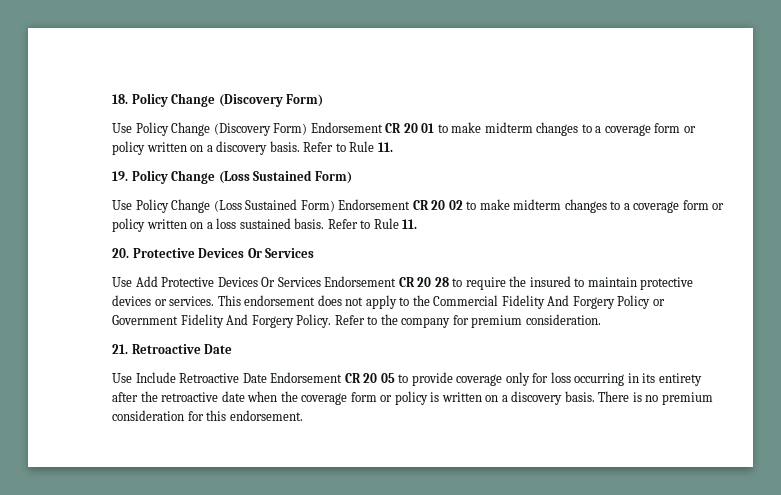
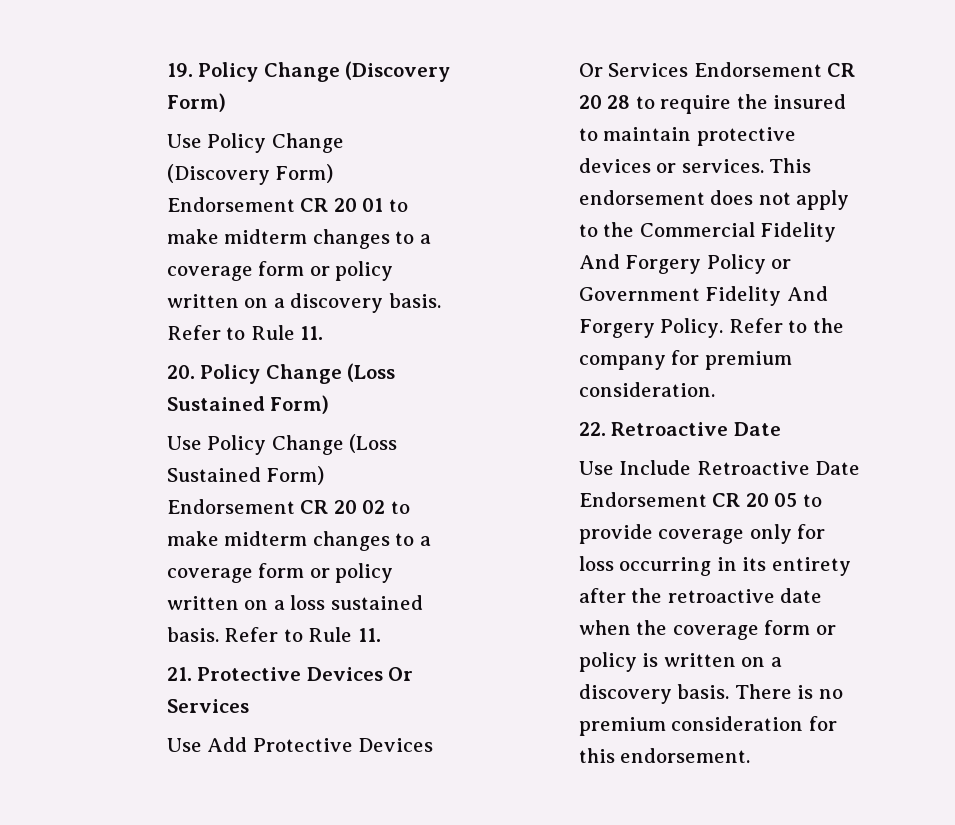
[112,94,129,104] 18. -> [166,63,193,77] 19.
[112,171,129,181] 19. -> [166,365,195,379] 20.
[112,248,130,258] 20. -> [166,667,192,681] 21.
[112,344,129,354] 21. -> [578,422,606,436] 22.

